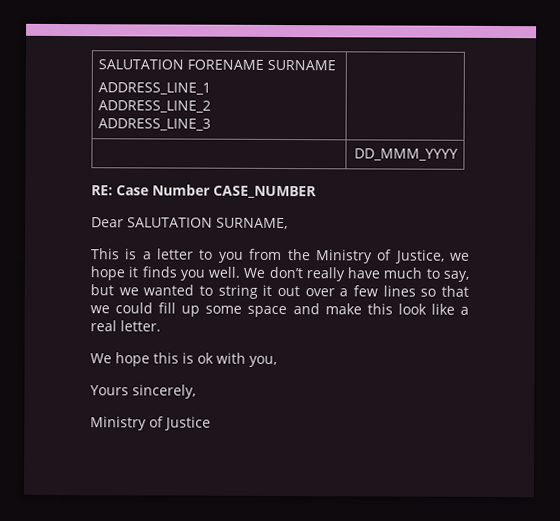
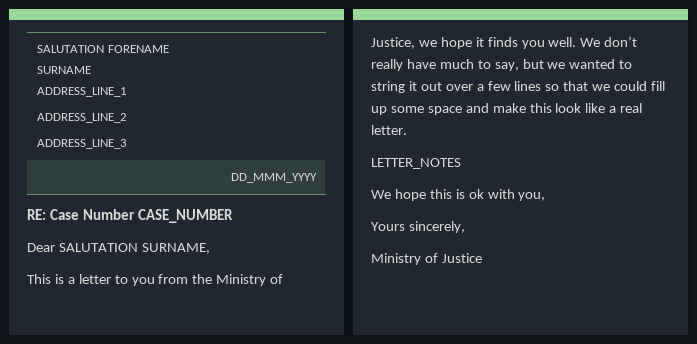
(161, 326) none -> [371,158,461,169] // LETTER_NOTES

